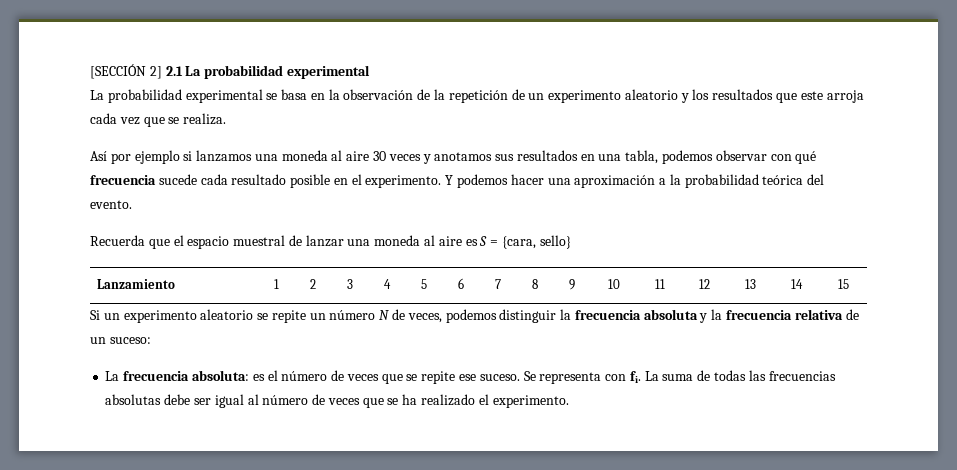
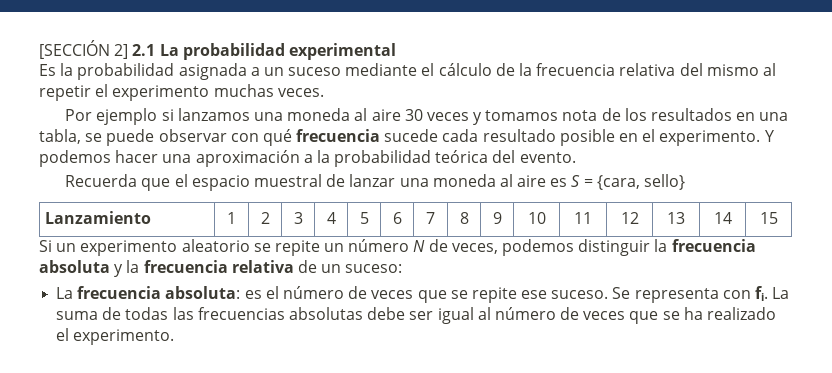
[90,89,864,103] [90,113,227,127] [90,151,131,164] La probabilidad experimental se basa en la observación de la repetición de un experimento aleatorio y los resultados que este arroja cada vez que se realiza. // Así por -> [39,63,776,80] [39,84,324,101] [65,109,93,121] Es la probabilidad asignada a un suceso mediante el cálculo de la frecuencia relativa del mismo al repetir el experimento muchas veces. // Por
[434,152,515,161] anotamos sus -> [485,108,647,121] tomamos nota de los
[662,150,714,164] podemos -> [85,129,155,146] se puede

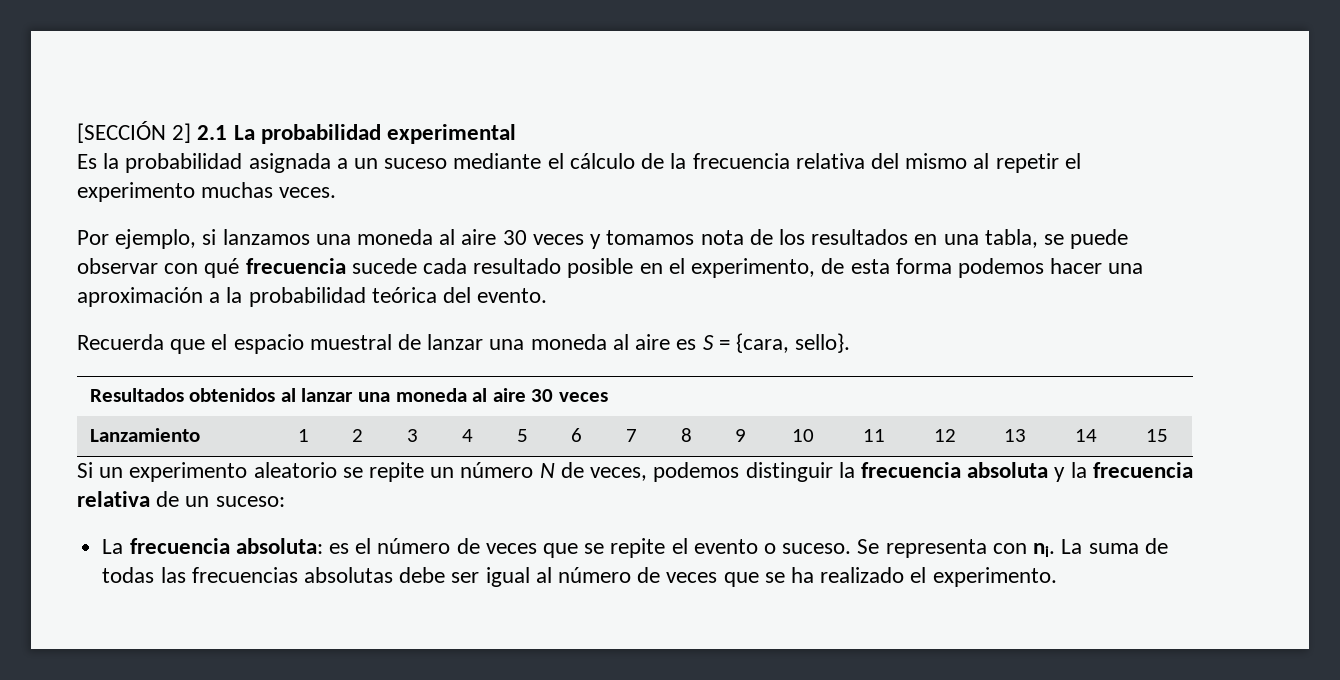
[96,108,158,125] ejemplo -> [115,229,197,249] ejemplo,
[659,130,774,146] experimento. Y -> [691,258,952,278] experimento, de esta forma
[644,174,686,190] sello} -> [795,333,851,353] [89,388,608,402] sello}. // Resultados obtenidos al lanzar una moneda al aire 30 veces
[521,290,548,299] ese -> [671,538,777,554] el evento o
[755,286,769,301] fi. -> [1033,543,1056,557] ni.

